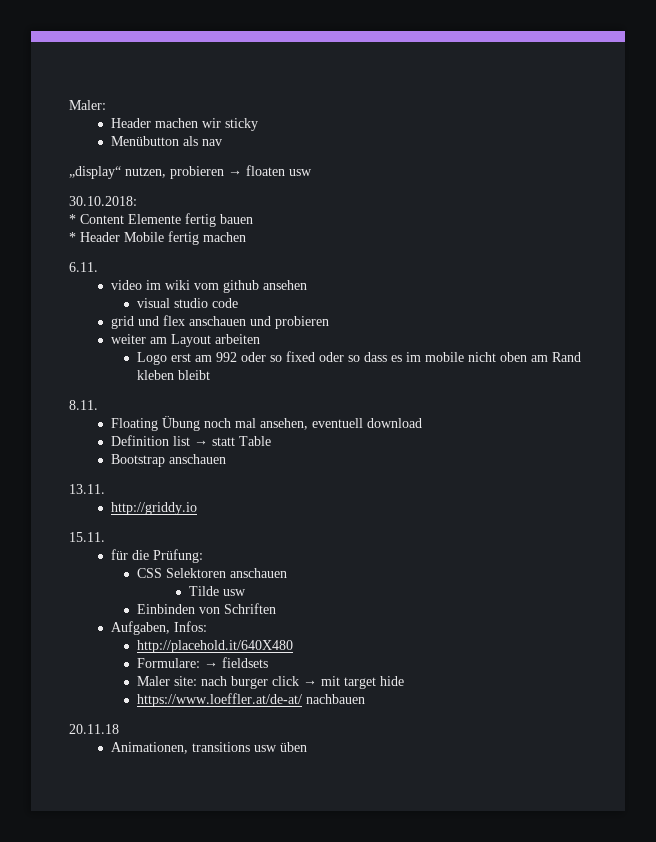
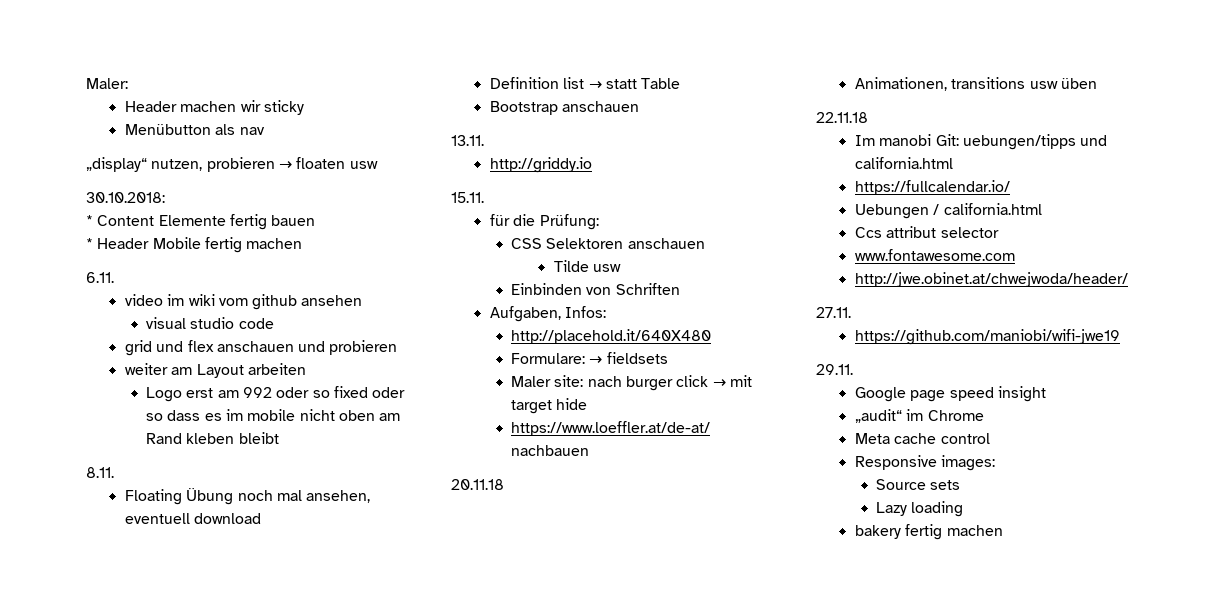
(307, 747) none -> [816,112,868,123] [854,134,1108,150] [854,157,953,169] [854,180,1010,195] [854,203,1042,219] [854,226,999,238] [854,249,1015,261] [854,272,1128,287] [816,307,851,318] [854,329,1120,345] [816,364,853,375] [854,386,1046,402] [854,409,984,423] [854,433,990,444] [854,455,996,471] [876,479,961,490] [876,501,964,517] [854,524,1003,540] // 22.11.18 // Im manobi Git: uebungen/tipps und california.html // https://fullcalendar.io/ // Uebungen / california.html // Ccs attribut selector // www.fontawesome.com // http://jwe.obinet.at/chwejwoda/header/ // 27.11. // https://github.com/maniobi/wifi-jwe19 // 29.11. // Google page speed insight // „audit“ im Chrome // Meta cache control // Responsive images: // Source sets // Lazy loading // bakery fertig machen

